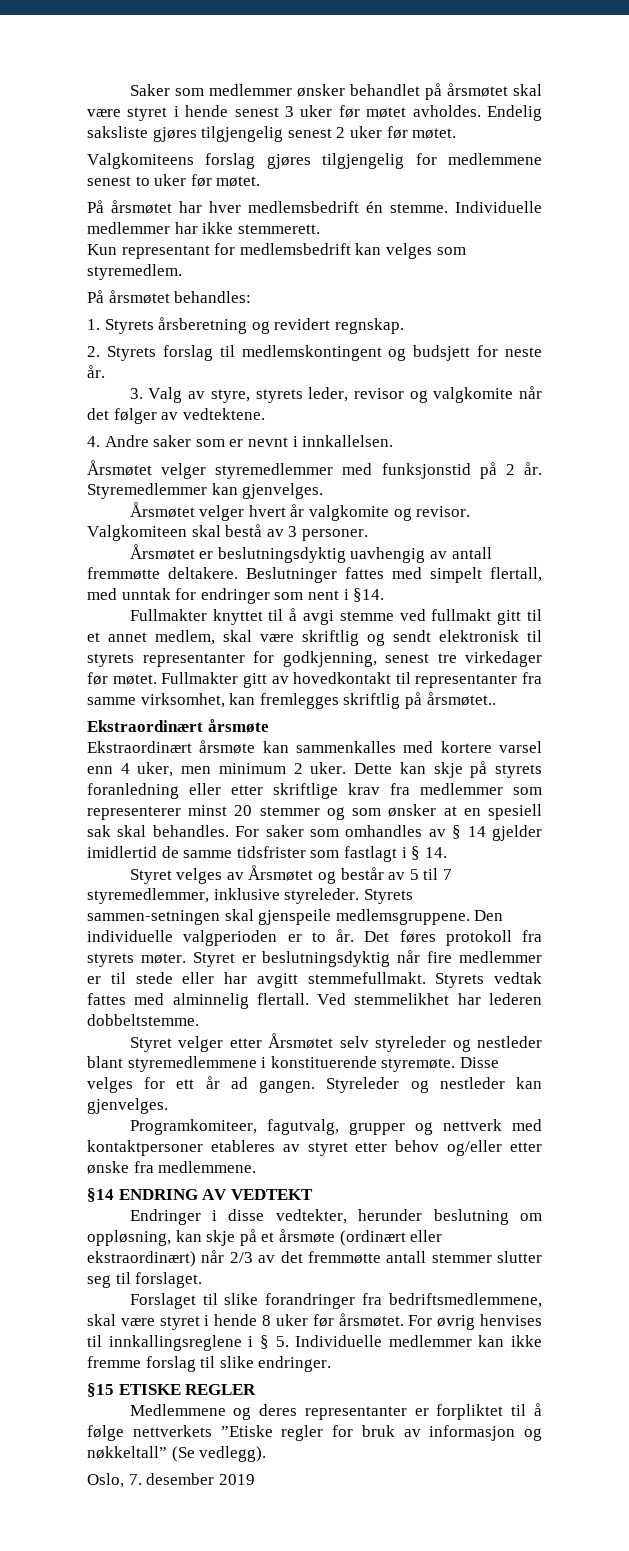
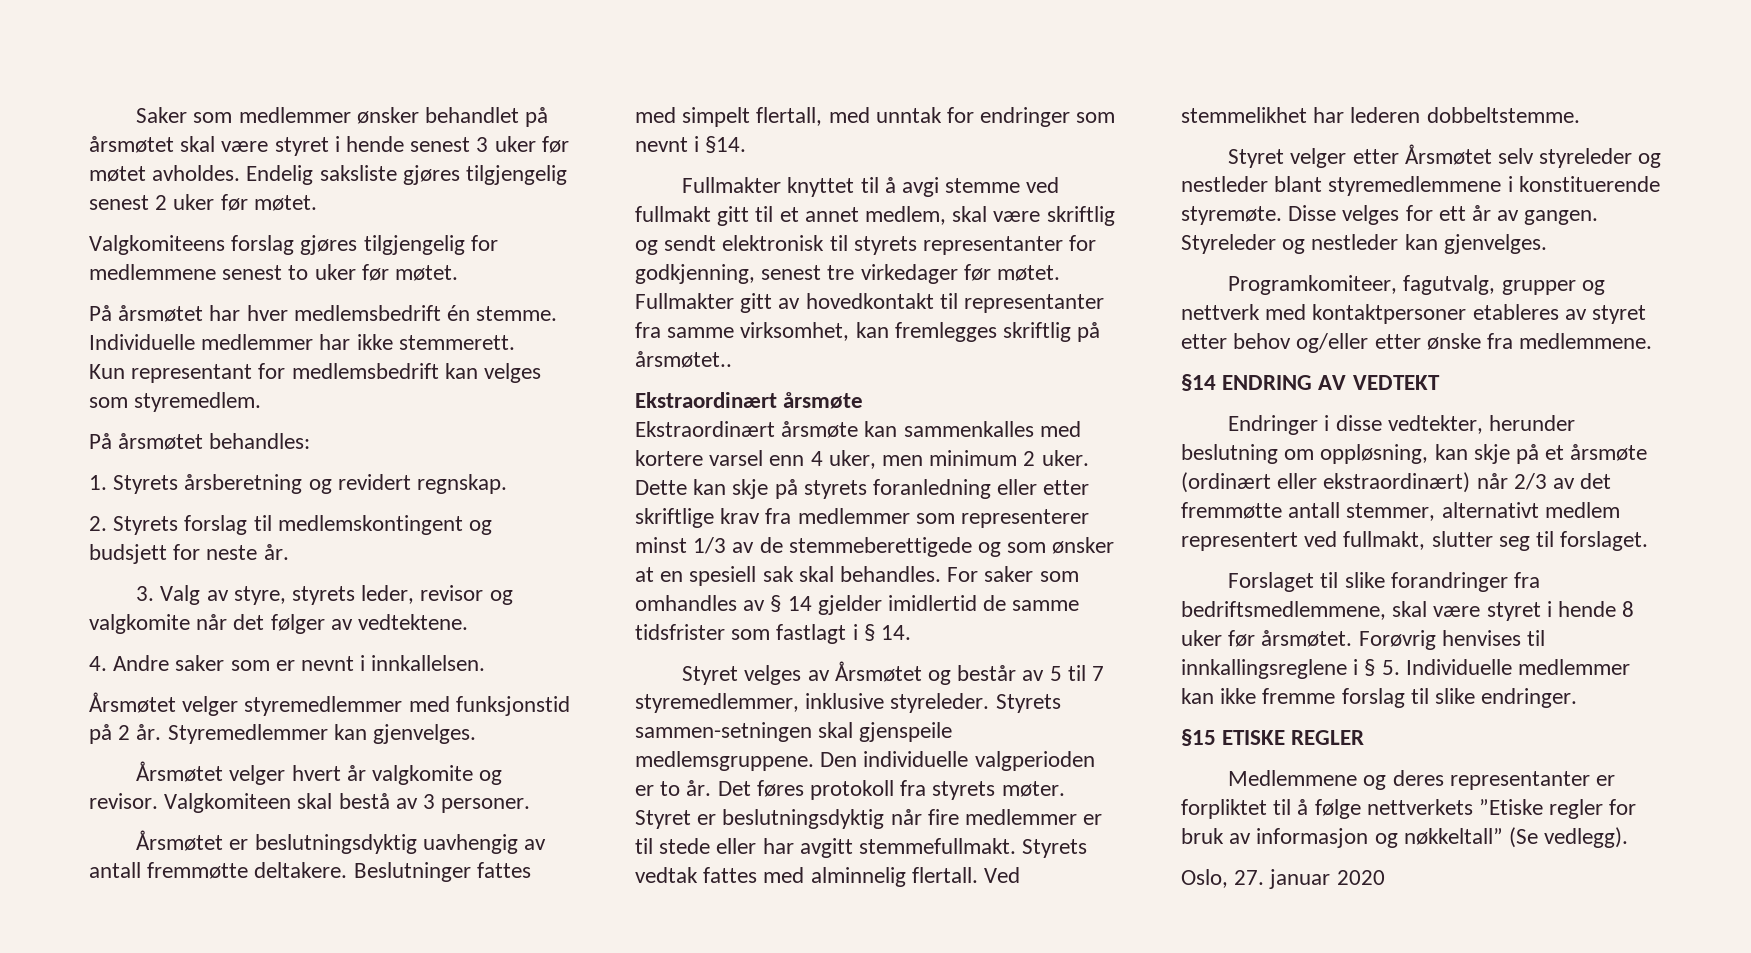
[307,590,339,600] nent -> [635,137,688,152] nevnt
[234,805,320,816] 20 stemmer -> [693,537,972,557] 1/3 av de stemmeberettigede
[230,1077,248,1089] ad -> [1497,210,1520,221] av
[431,1253,492,1263] stemmer -> [1346,502,1620,521] [1181,531,1426,551] stemmer, alternativt medlem representert ved fullmakt,
[408,1315,476,1330] For øvrig -> [1358,630,1436,650] Forøvrig
[128,1473,255,1485] 7. desember 2019 -> [1234,869,1385,889] 27. januar 2020

